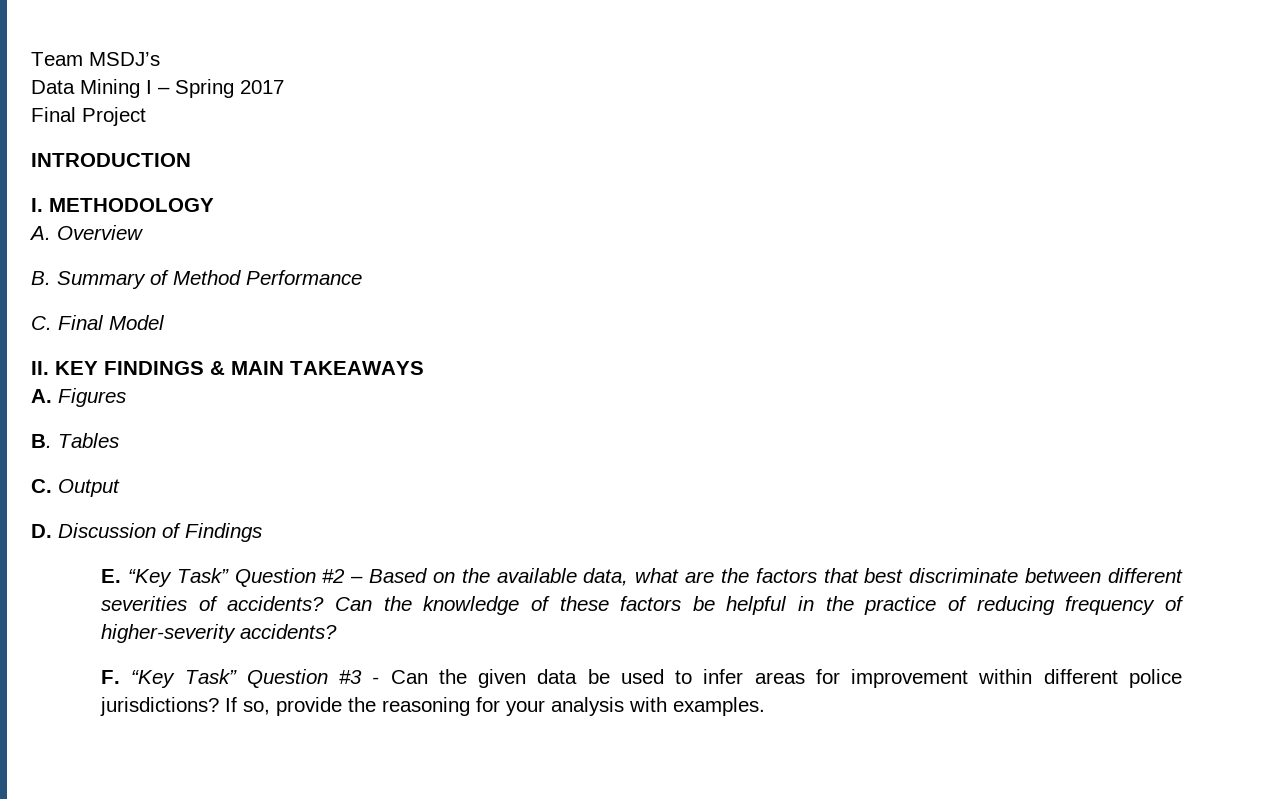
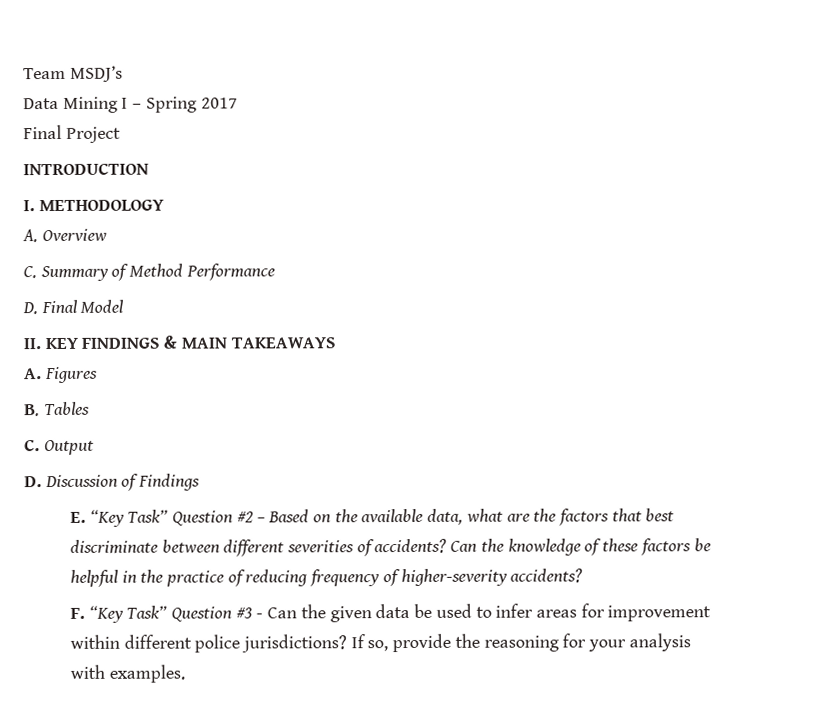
[31,271,51,285] B. -> [23,266,37,279] C.
[31,316,52,330] C. -> [22,302,38,315] D.

